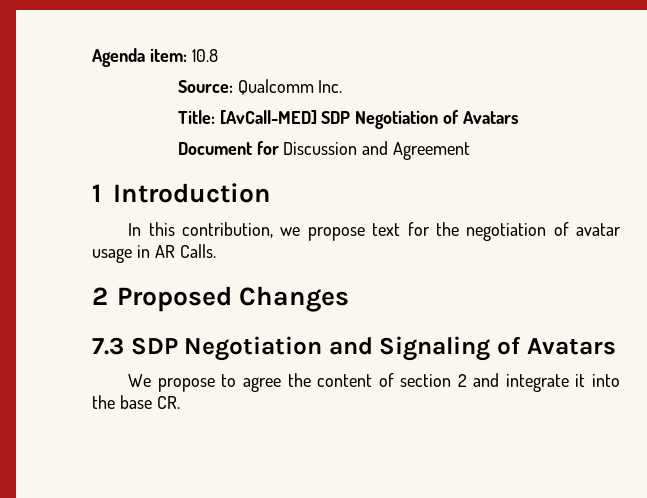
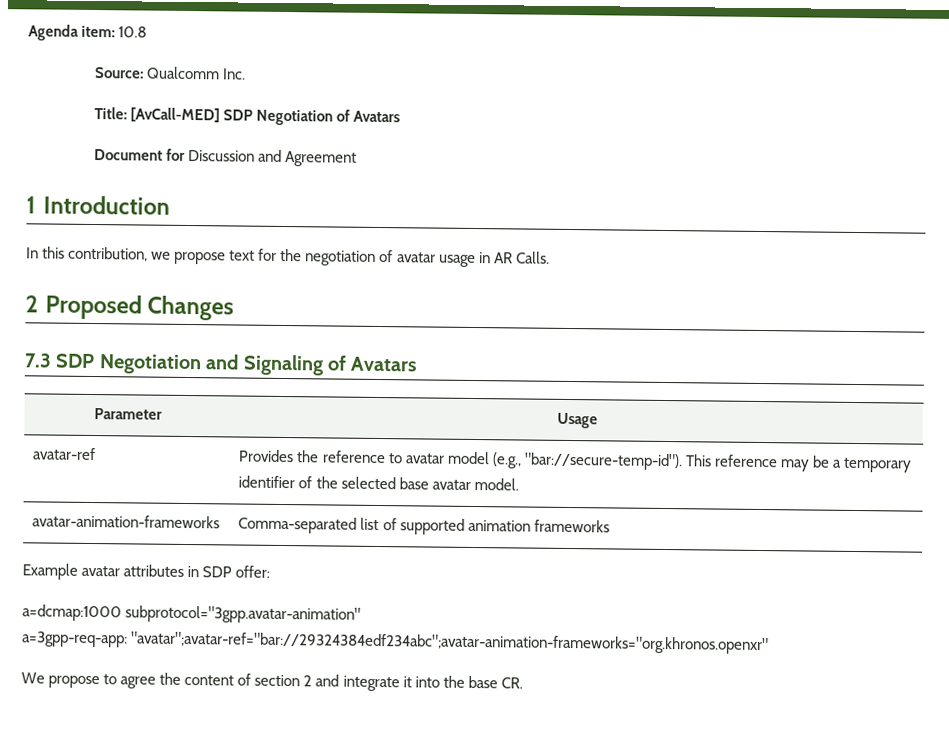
(616, 346) none -> [94,408,163,420] [556,412,598,429] [32,447,97,461] [238,449,913,473] [238,475,519,491] [32,514,221,529] [238,516,610,535] [22,563,271,580] [22,604,362,624] [22,631,770,655] // Parameter | Usage // avatar-ref | Provides the reference to avatar model (e.g., "bar://secure-temp-id"). This reference may be a temporary identifier of the selected base avatar model. // avatar-animation-frameworks | Comma-separated list of supported animation frameworks // Example avatar attributes in SDP offer: // a=dcmap:1000 subprotocol="3gpp.avatar-animation" // a=3gpp-req-app: "avatar";avatar-ref="bar://29324384edf234abc";avatar-animation-frameworks="org.khronos.openxr"

